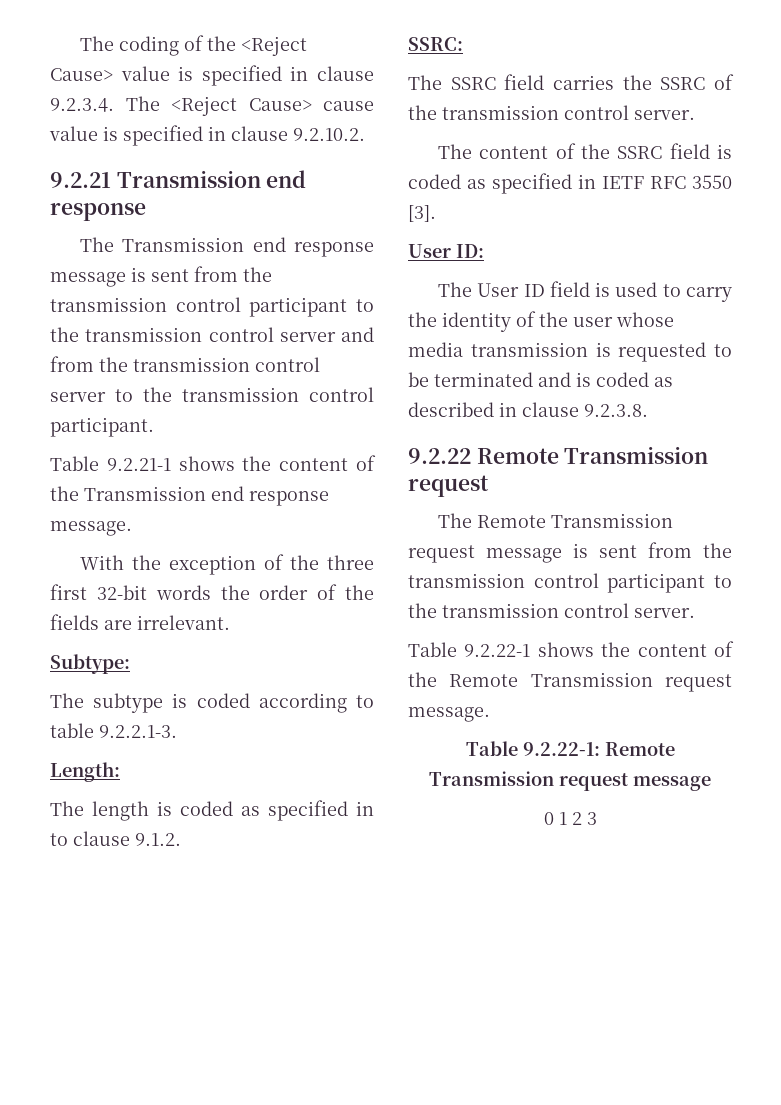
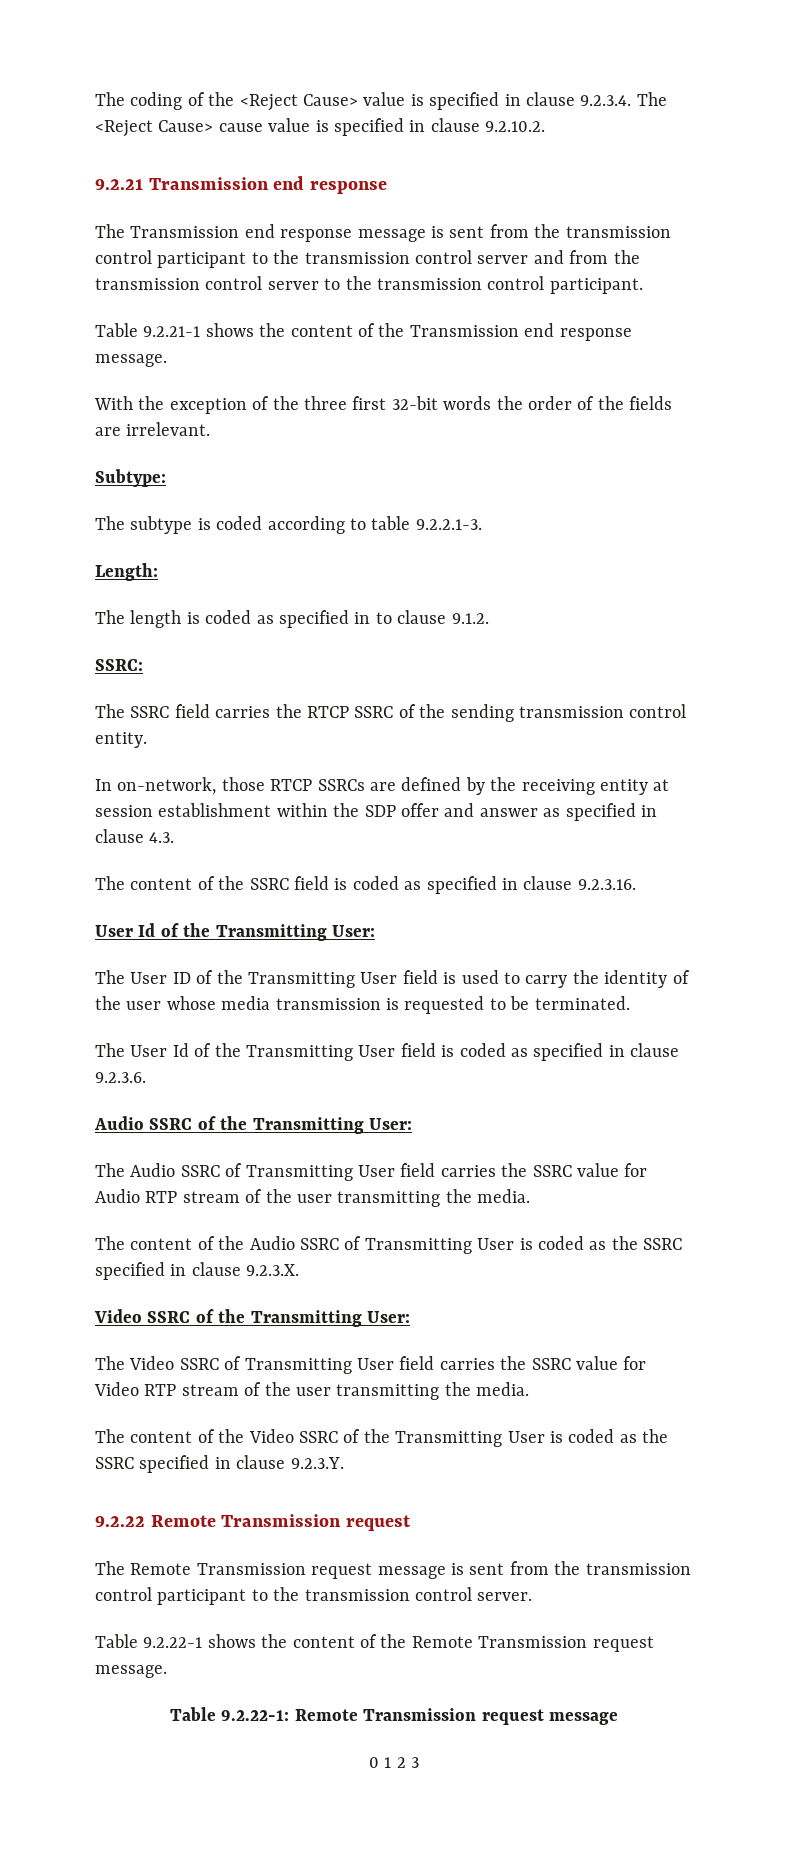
[660,74,734,90] [408,105,695,120] SSRC of the transmission control server. -> [307,704,687,722] [95,732,147,748] [95,777,670,795] [95,803,657,821] [95,829,175,843] RTCP SSRC of the sending transmission control entity. // In on-network, those RTCP SSRCs are defined by the receiving entity at session establishment within the SDP offer and answer as specified in clause 4.3.
[602,175,732,189] [408,205,436,222] [408,244,484,258] IETF RFC 3550 [3]. // User ID: -> [523,876,636,890] [95,923,375,941] clause 9.2.3.16. // User Id of the Transmitting User:
(545, 290) none -> [196,970,398,988] of the Transmitting User
[434,372,673,387] [408,402,648,417] terminated and is coded as described in clause 9.2.3.8. -> [534,996,630,1010] [95,1043,680,1061] [95,1072,146,1083] [94,1116,412,1134] [95,1163,648,1181] [95,1189,531,1207] [95,1236,683,1254] [95,1262,300,1280] [94,1309,410,1327] [95,1356,647,1374] [94,1382,530,1400] [95,1429,669,1447] [95,1455,344,1473] terminated. // The User Id of the Transmitting User field is coded as specified in clause 9.2.3.6. // Audio SSRC of the Transmitting User: // The Audio SSRC of Transmitting User field carries the SSRC value for Audio RTP stream of the user transmitting the media. // The content of the Audio SSRC of Transmitting User is coded as the SSRC specified in clause 9.2.3.X. // Video SSRC of the Transmitting User: // The Video SSRC of Transmitting User field carries the SSRC value for Video RTP stream of the user transmitting the media. // The content of the Video SSRC of the Transmitting User is coded as the SSRC specified in clause 9.2.3.Y.

